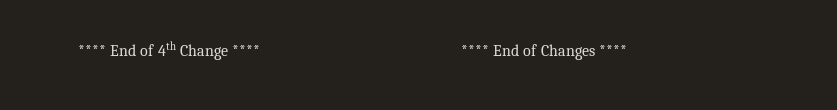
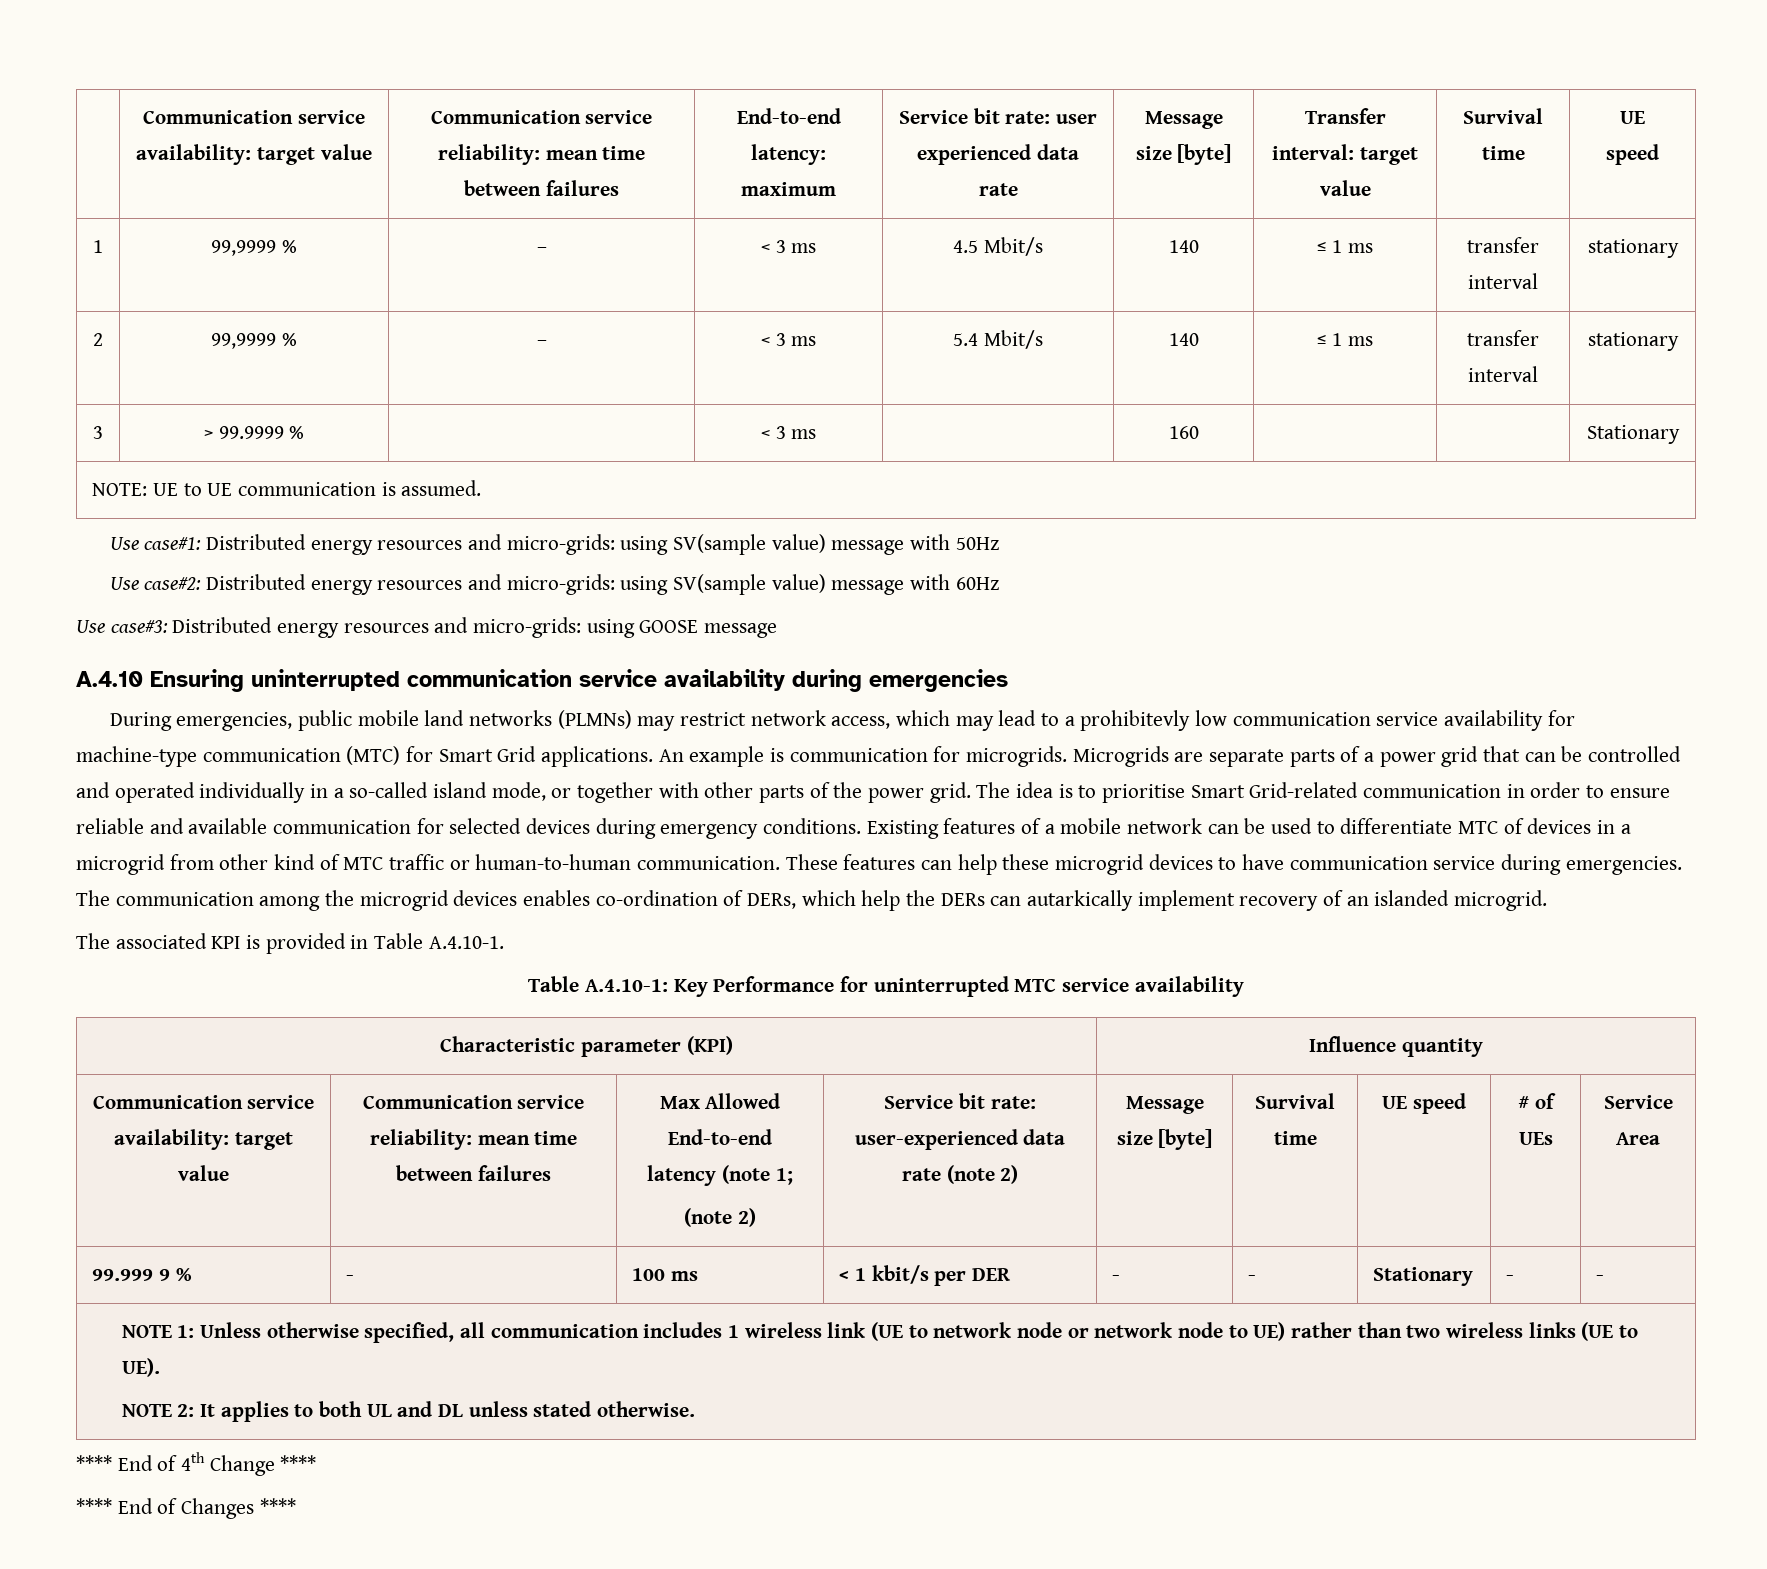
(78, 50) none -> [143,110,365,124] [136,144,372,165] [430,110,653,124] [437,144,646,165] [464,180,619,196] [736,108,841,124] [751,144,826,165] [741,182,836,196] [898,108,1098,124] [917,144,1079,165] [978,183,1018,196] [1144,111,1223,129] [1135,144,1232,165] [1304,108,1386,124] [1272,144,1418,165] [1319,180,1371,196] [1463,108,1543,124] [1481,146,1525,160] [1620,111,1645,124] [1606,144,1659,165] [93,240,103,253] [211,240,297,256] [536,247,547,253] [760,240,817,253] [953,237,1043,256] [1168,240,1199,253] [1317,240,1373,253] [1467,237,1539,253] [1468,273,1538,289] [1587,239,1679,258] [93,333,103,346] [211,333,297,349] [536,340,547,346] [760,333,817,346] [953,330,1043,349] [1168,333,1199,346] [1317,333,1373,346] [1467,330,1539,346] [1468,366,1538,382] [1587,332,1679,351] [93,426,103,439] [203,426,305,439] [760,426,817,439] [1168,426,1199,439] [1586,425,1680,444] [92,480,482,496] [109,534,999,555] [109,574,999,595] [76,617,778,638] [76,669,1008,692] [109,710,1575,731] [76,746,1682,767] [76,782,1670,803] [76,818,1631,839] [76,854,1682,875] [76,890,1548,911] [76,933,504,954] [528,976,1244,997] [440,1036,733,1057] [1309,1036,1483,1057] [92,1095,315,1109] [114,1129,293,1150] [178,1165,229,1181] [362,1095,585,1109] [369,1129,578,1150] [396,1165,551,1181] [659,1093,781,1109] [668,1129,772,1145] [647,1165,793,1186] [684,1208,756,1227] [884,1093,1036,1109] [854,1129,1066,1150] [901,1165,1019,1184] [1125,1096,1204,1114] [1116,1129,1213,1150] [1255,1093,1335,1109] [1273,1131,1317,1145] [1382,1093,1466,1114] [1518,1093,1556,1109] [1518,1132,1553,1145] [1603,1095,1673,1109] [1616,1132,1660,1145] [92,1268,192,1281] [346,1275,355,1281] [632,1268,699,1281] [839,1265,1012,1286] [1112,1275,1121,1281] [1248,1275,1257,1281] [1373,1267,1474,1286] [1506,1275,1515,1281] [1596,1275,1605,1281] [121,1322,1638,1343] [121,1358,160,1377] [121,1401,695,1422] | Communication service availability: target value | Communication service reliability: mean time between failures | End-to-end latency: maximum | Service bit rate: user experienced data rate | Message size [byte] | Transfer interval: target value | Survival time | UE // speed // 1 | 99,9999 % | – | < 3 ms | 4.5 Mbit/s | 140 | ≤ 1 ms | transfer interval | stationary // 2 | 99,9999 % | – | < 3 ms | 5.4 Mbit/s | 140 | ≤ 1 ms | transfer interval | stationary // 3 | > 99.9999 % | | < 3 ms | | 160 | | | Stationary // NOTE: UE to UE communication is assumed. // Use case#1: Distributed energy resources and micro-grids: using SV(sample value) message with 50Hz // Use case#2: Distributed energy resources and micro-grids: using SV(sample value) message with 60Hz // Use case#3: Distributed energy resources and micro-grids: using GOOSE message // A.4.10 Ensuring uninterrupted communication service availability during emergencies // During emergencies, public mobile land networks (PLMNs) may restrict network access, which may lead to a prohibitevly low communication service availability for machine-type communication (MTC) for Smart Grid applications. An example is communication for microgrids. Microgrids are separate parts of a power grid that can be controlled and operated individually in a so-called island mode, or together with other parts of the power grid. The idea is to prioritise Smart Grid-related communication in order to ensure reliable and available communication for selected devices during emergency conditions. Existing features of a mobile network can be used to differentiate MTC of devices in a microgrid from other kind of MTC traffic or human-to-human communication. These features can help these microgrid devices to have communication service during emergencies. The communication among the microgrid devices enables co-ordination of DERs, which help the DERs can autarkically implement recovery of an islanded microgrid. // The associated KPI is provided in Table A.4.10-1. // Table A.4.10-1: Key Performance for uninterrupted MTC service availability // Characteristic parameter (KPI) | Influence quantity // Communication service availability: target value | Communication service reliability: mean time between failures | Max Allowed End-to-end latency (note 1; // (note 2) | Service bit rate: user-experienced data rate (note 2) | Message size [byte] | Survival time | UE speed | # of UEs | Service Area // 99.999 9 % | - | 100 ms | < 1 kbit/s per DER | - | - | Stationary | - | - // NOTE 1: Unless otherwise specified, all communication includes 1 wireless link (UE to network node or network node to UE) rather than two wireless links (UE to UE). // NOTE 2: It applies to both UL and DL unless stated otherwise. //

